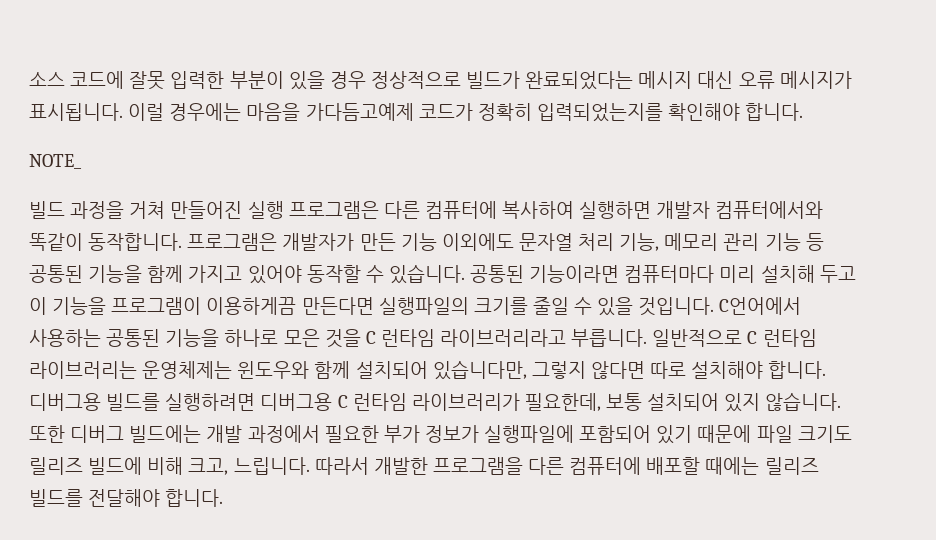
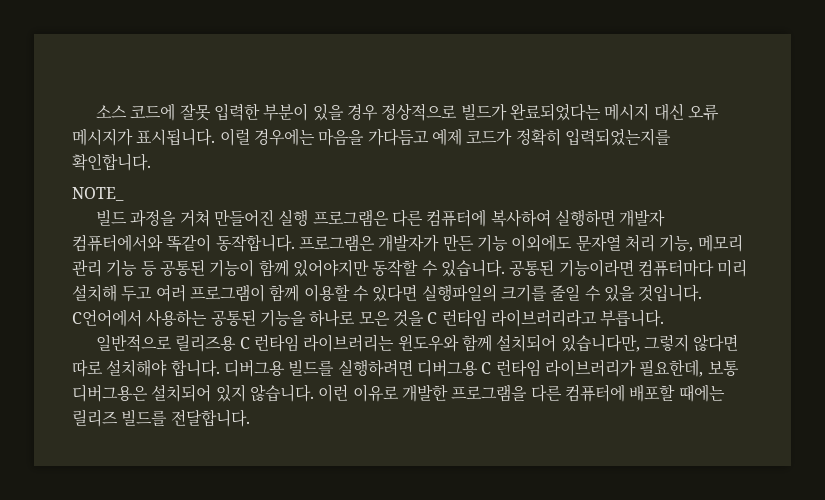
[305,103,414,121] 가다듬고예제 -> [367,128,462,146] 가다듬고 예제
[668,103,804,121] 확인해야 합니다. -> [72,153,151,171] 확인합니다.
[88,265,302,284] 기능을 함께 가지고 있어야 -> [209,259,369,277] 기능이 함께 있어야지만
[29,297,374,315] 이 기능을 프로그램이 이용하게끔 만든다면 -> [155,284,418,302] 여러 프로그램이 함께 이용할 수 있다면
[652,329,743,347] 일반적으로 -> [96,334,237,352] // 일반적으로 릴리즈용
[142,361,233,379] 운영체제는 -> (395, 343) none
(643, 402) none -> [72,384,148,402] 디버그용은
[29,425,852,444] [29,457,369,475] 또한 디버그 빌드에는 개발 과정에서 필요한 부가 정보가 실행파일에 포함되어 있기 때문에 파일 크기도 릴리즈 빌드에 비해 크고, 느립니다. 따라서 -> [318,384,399,402] 이런 이유로
[88,489,224,507] 전달해야 합니다. -> [170,409,250,427] 전달합니다.

